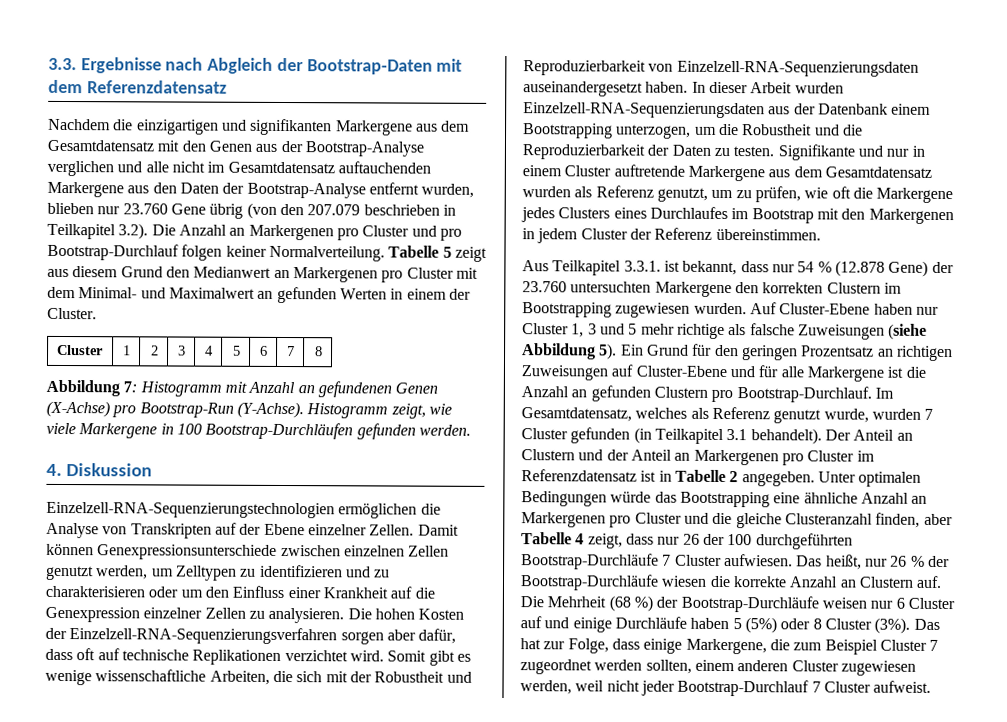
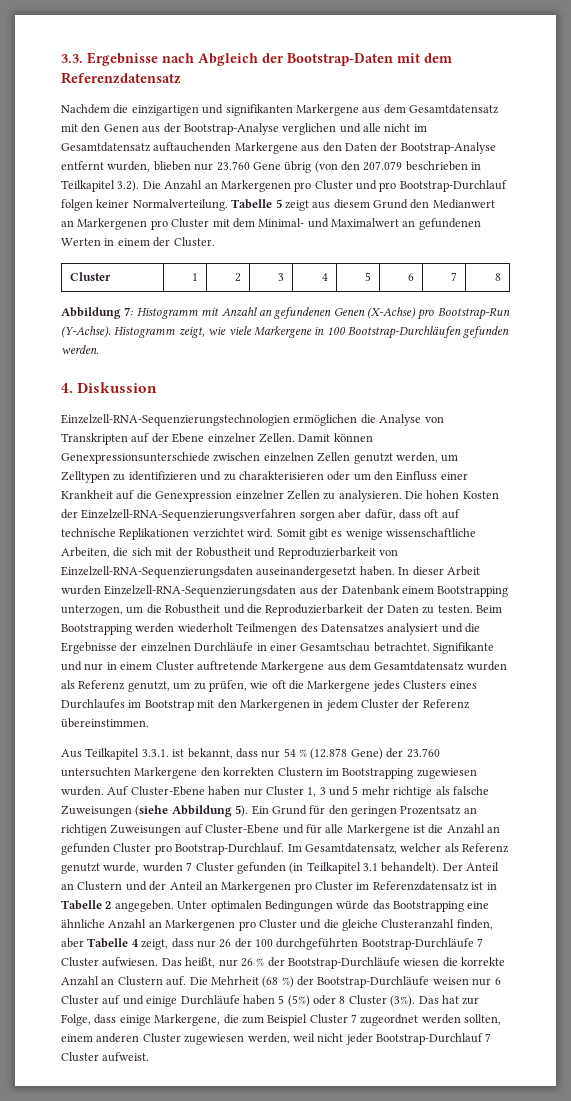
[276,286,337,304] gefunden -> [418,218,481,230] gefundenen
(775, 151) none -> [476,605,503,613] [61,623,480,635] [61,642,430,654] Beim Bootstrapping werden wiederholt Teilmengen des Datensatzes analysiert und die Ergebnisse der einzelnen Durchläufe in einer Gesamtschau betrachtet.
[653,386,708,398] Clustern -> [113,843,152,853] Cluster
[635,407,688,419] welches -> [400,843,442,852] welcher

